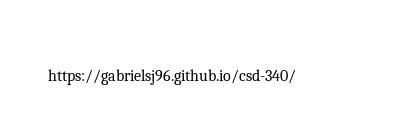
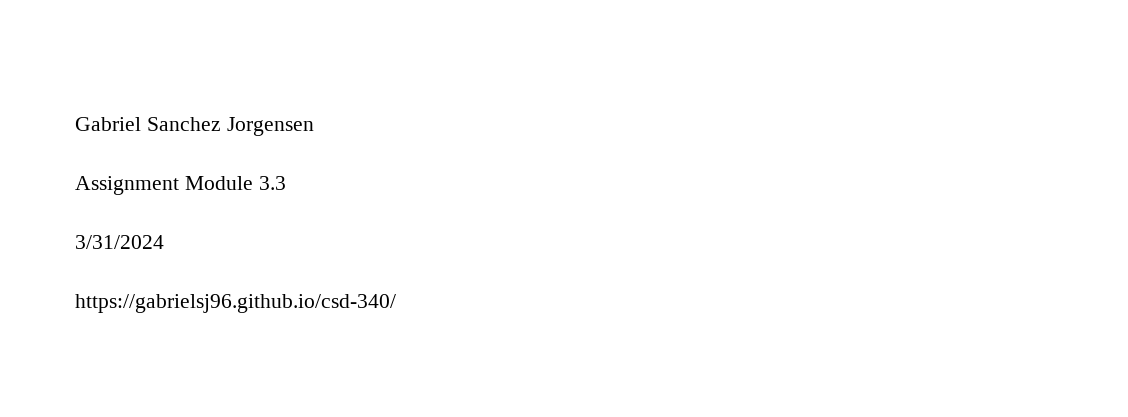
(48, 77) none -> [75,117,314,136] [75,176,286,195] [75,235,164,249] Gabriel Sanchez Jorgensen // Assignment Module 3.3 // 3/31/2024 //

